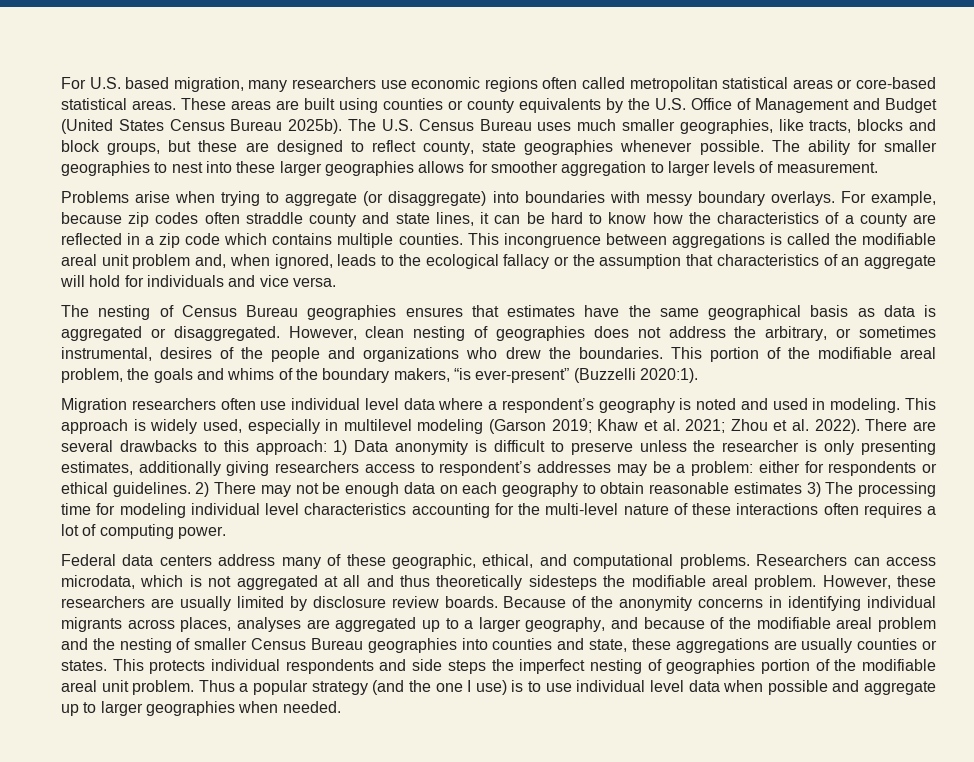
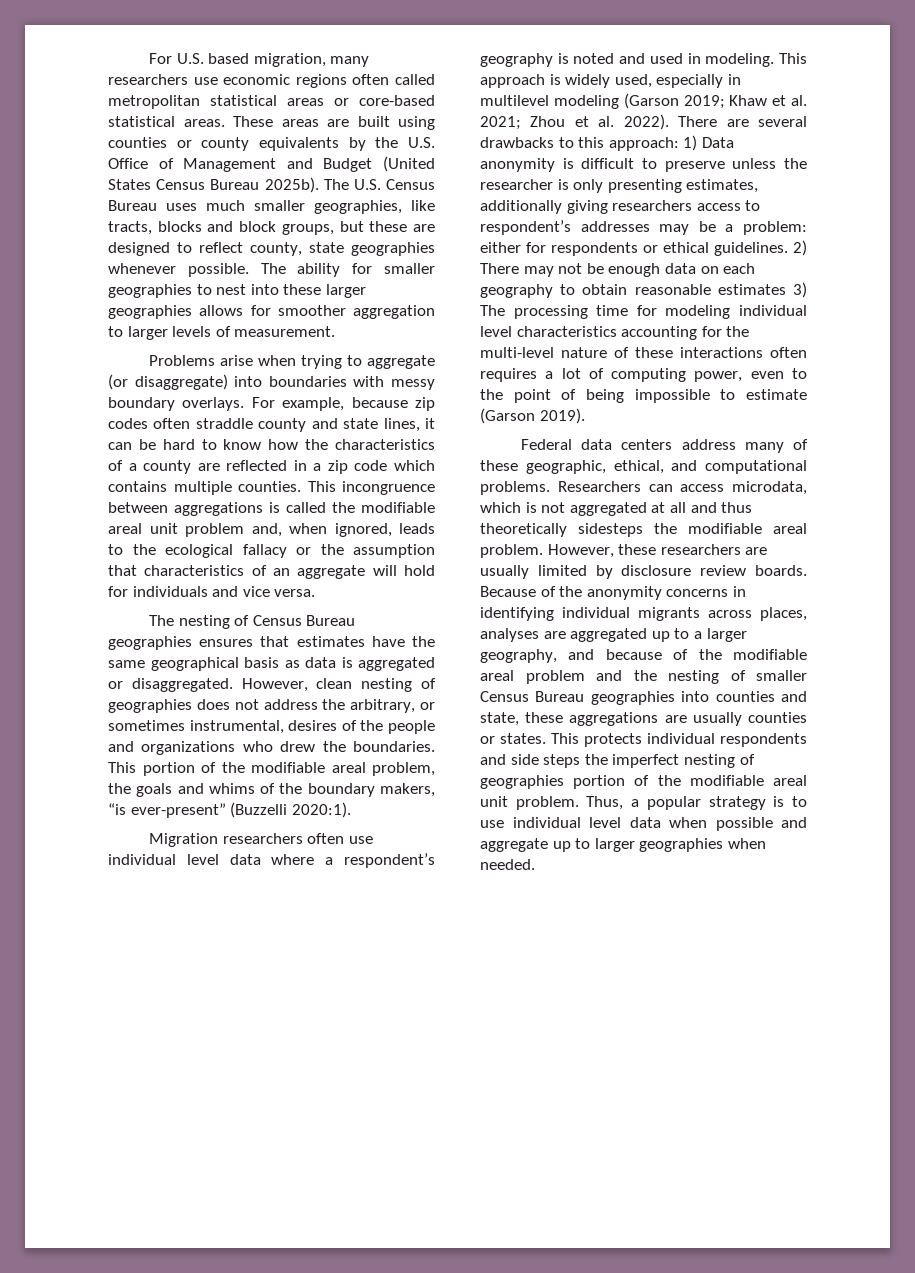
[177,526,226,539] power. -> [694,368,807,382] [480,389,807,403] [480,408,585,424] power, even to the point of being impossible to estimate (Garson 2019).
[198,680,235,692] Thus -> [586,796,624,810] Thus,
[372,680,507,695] (and the one I use) -> (766, 803) none

